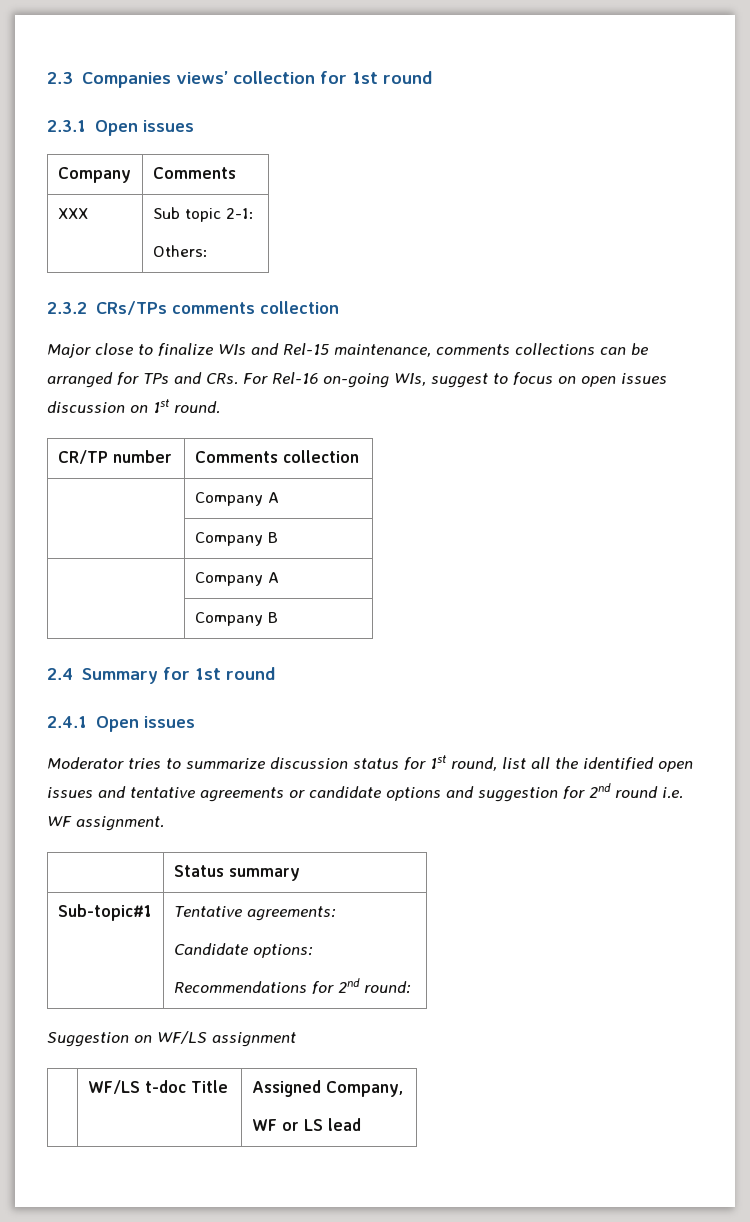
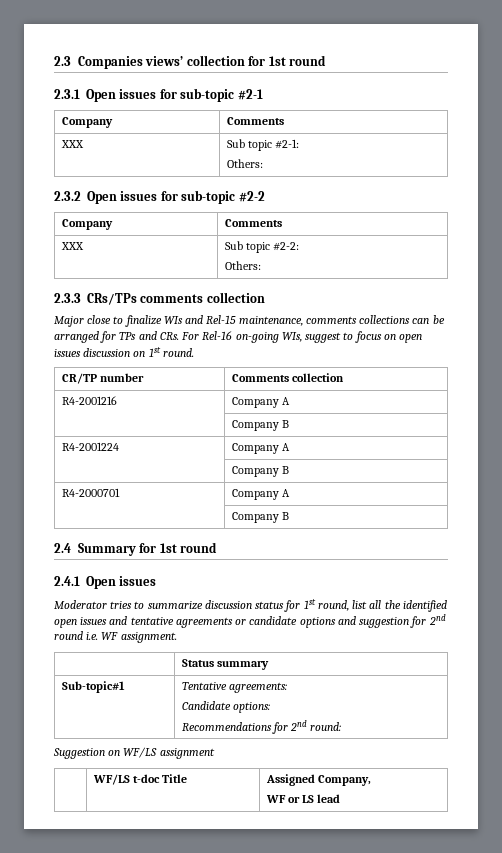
[57,167,131,183] [152,167,236,179] [57,208,88,219] [152,207,254,222] [152,245,208,257] [47,302,87,314] // Company | Comments // XXX | Sub topic 2-1: // Others: // 2.3.2 -> [159,88,263,102] [61,117,113,128] [226,117,284,125] [60,140,84,148] [226,139,300,151] [226,159,263,168] [54,190,265,204] [61,219,113,230] [224,219,282,227] [60,242,84,250] [224,241,300,253] [224,261,261,270] [54,293,81,303] for sub-topic #2-1 // Company | Comments // XXX | Sub topic #2-1: // Others: // 2.3.2 Open issues for sub-topic #2-2 // Company | Comments // XXX | Sub topic #2-2: // Others: // 2.3.3
[194,492,279,506] [194,532,278,546] | Company A // | Company B // -> [61,396,117,405] [231,397,290,408] [231,420,289,431] [61,442,119,451] [231,443,290,454] [231,466,289,477] [61,488,120,497] R4-2001216 | Company A // | Company B // R4-2001224 | Company A // | Company B // R4-2000701

